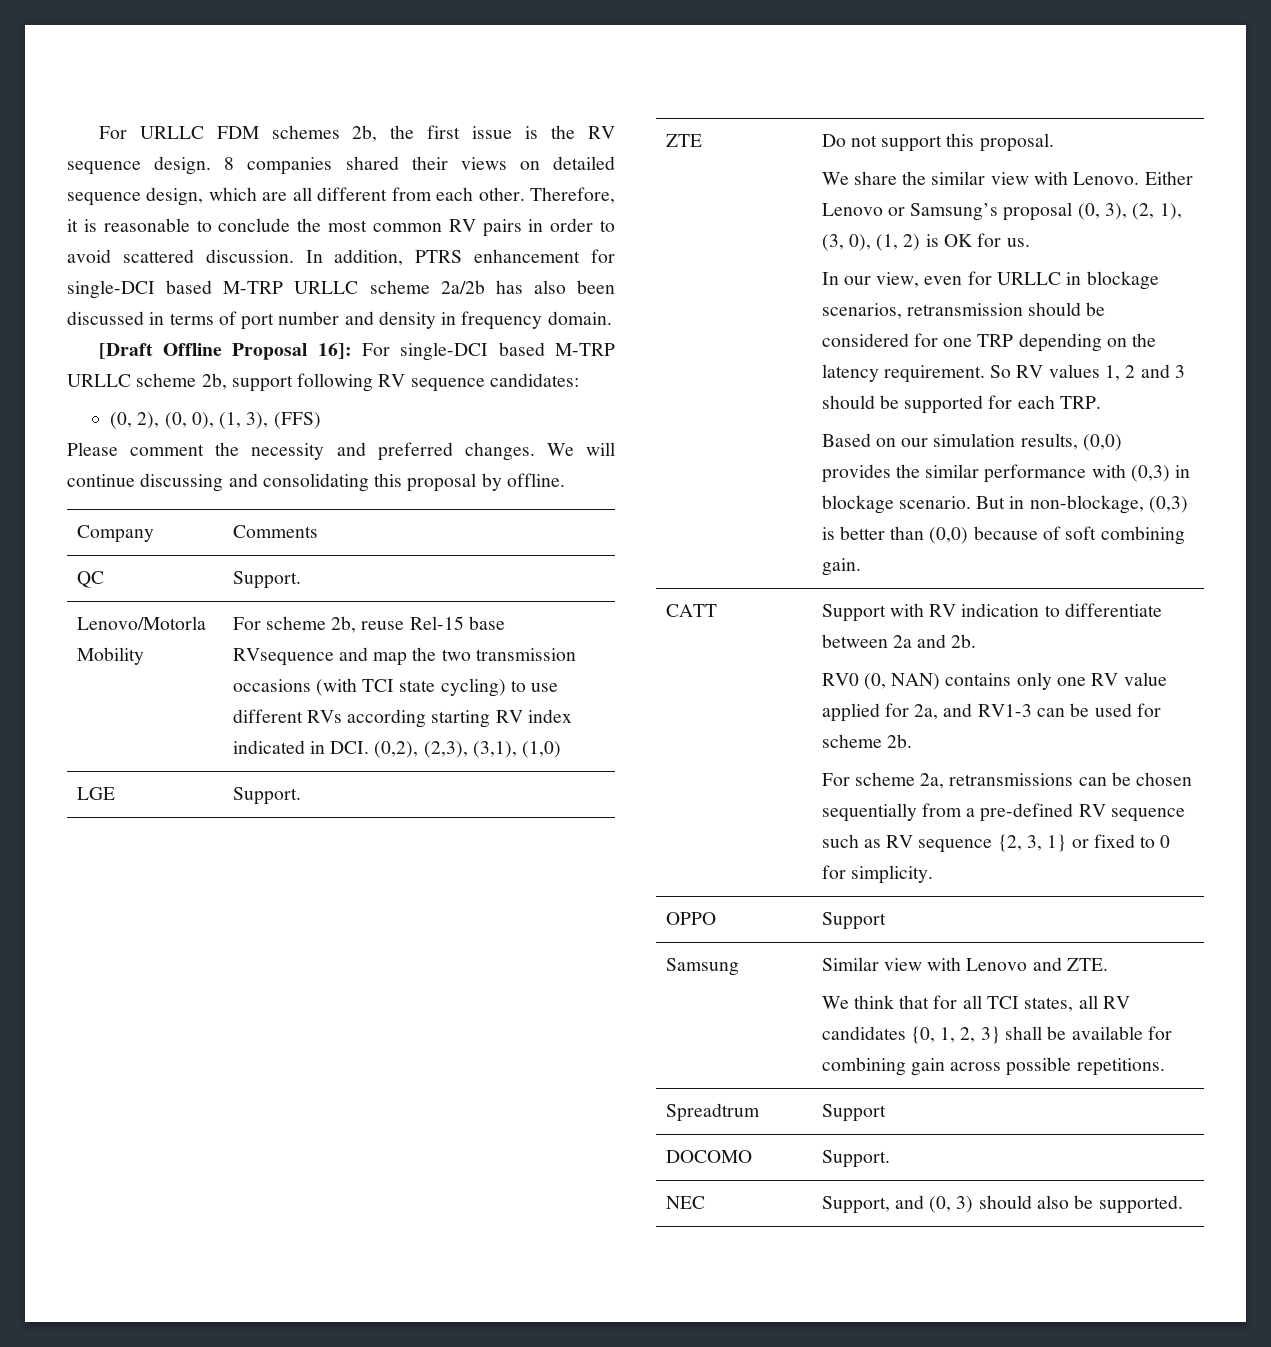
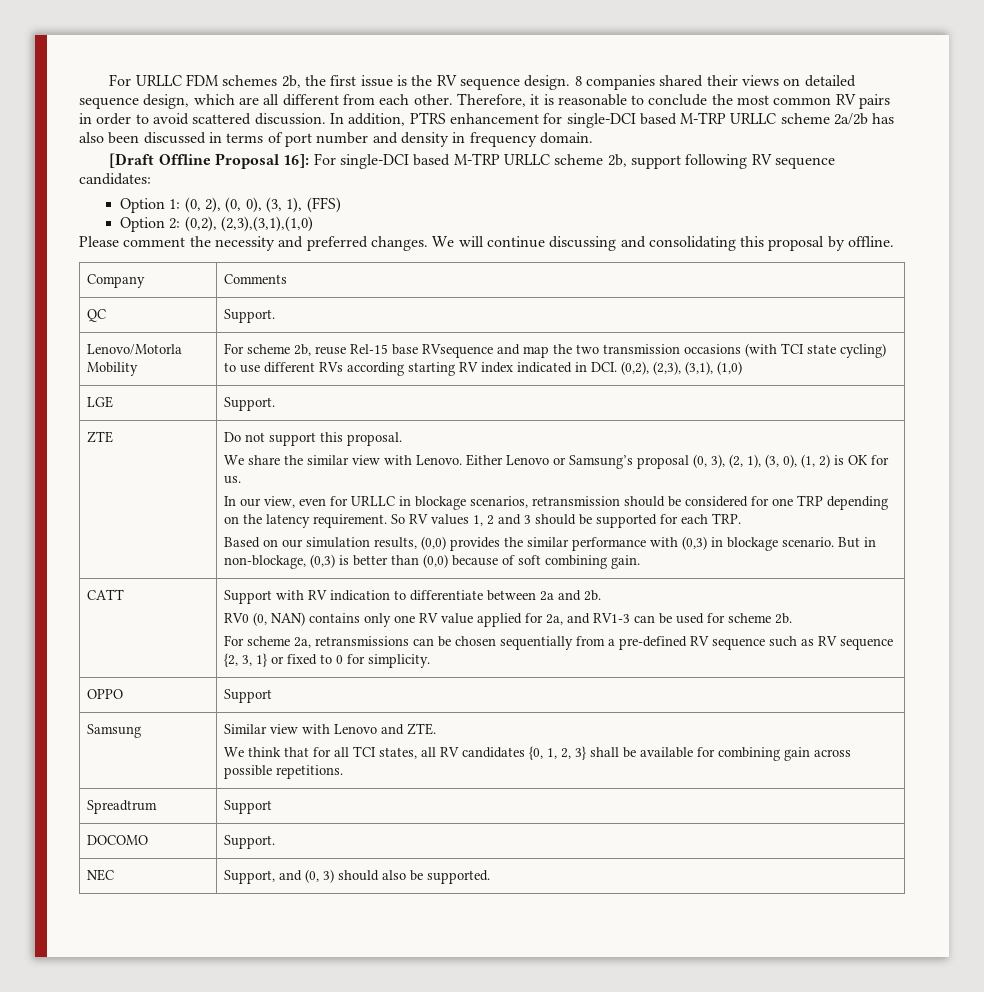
(579, 380) none -> [119,198,181,213] Option 1:
[219,412,269,429] (1, 3), -> [265,197,303,213] (3, 1),
(321, 420) none -> [119,216,313,232] // Option 2: (0,2), (2,3),(3,1),(1,0)

